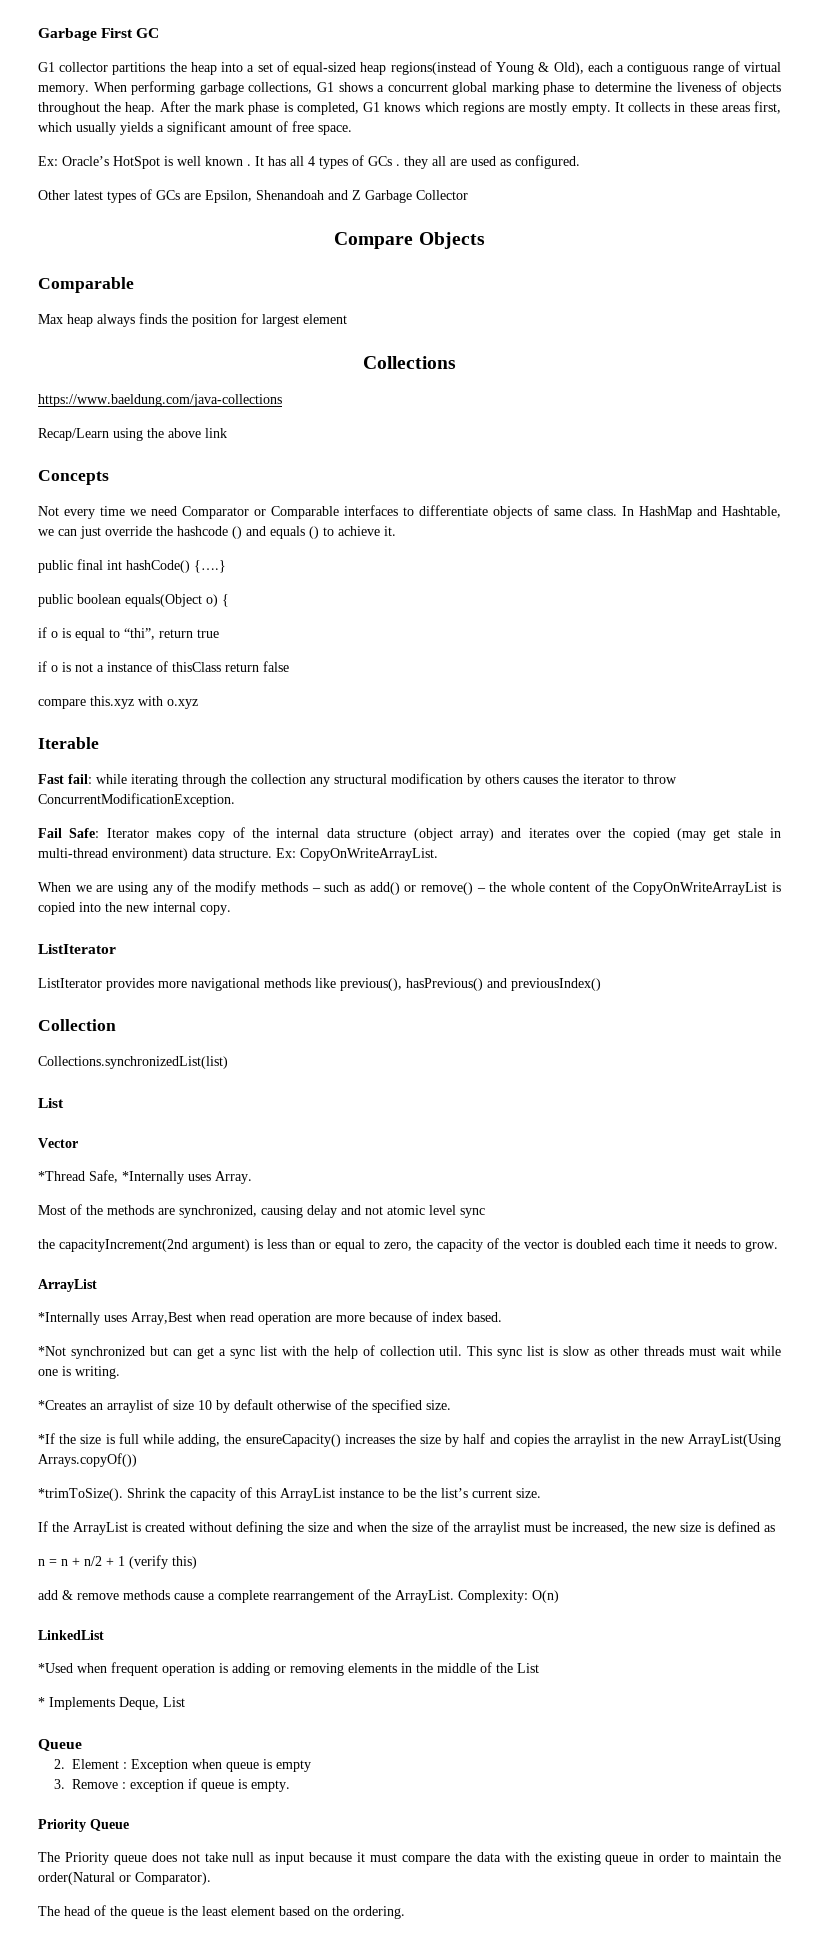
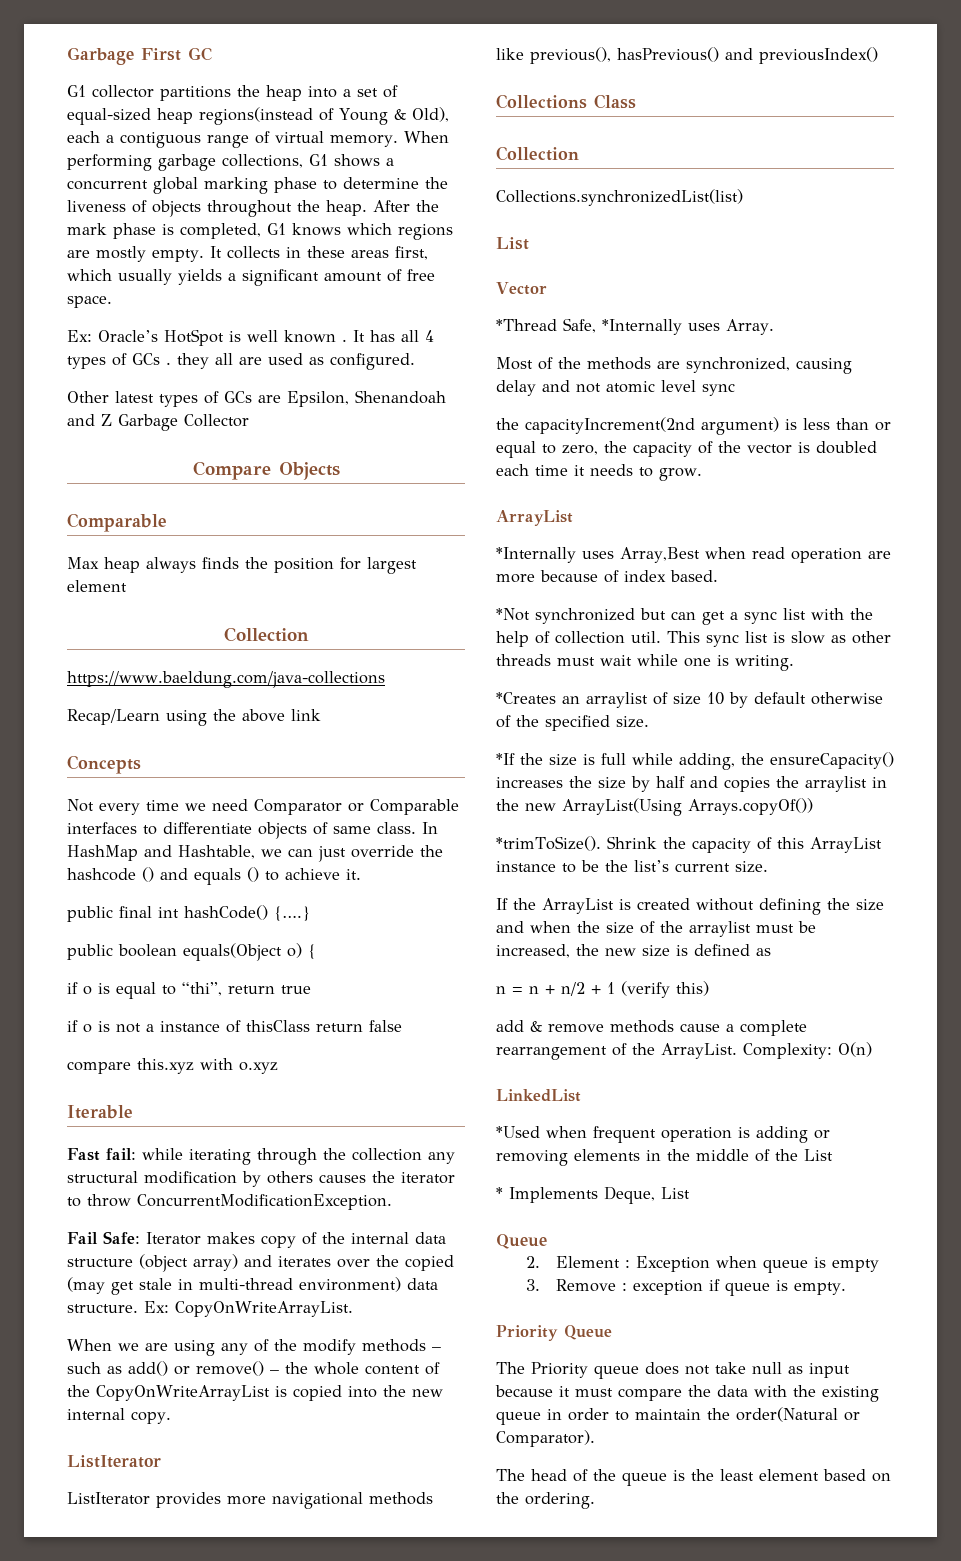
[363,356,456,369] Collections -> [223,627,309,642] Collection
(601, 984) none -> [496,94,636,109] // Collections Class

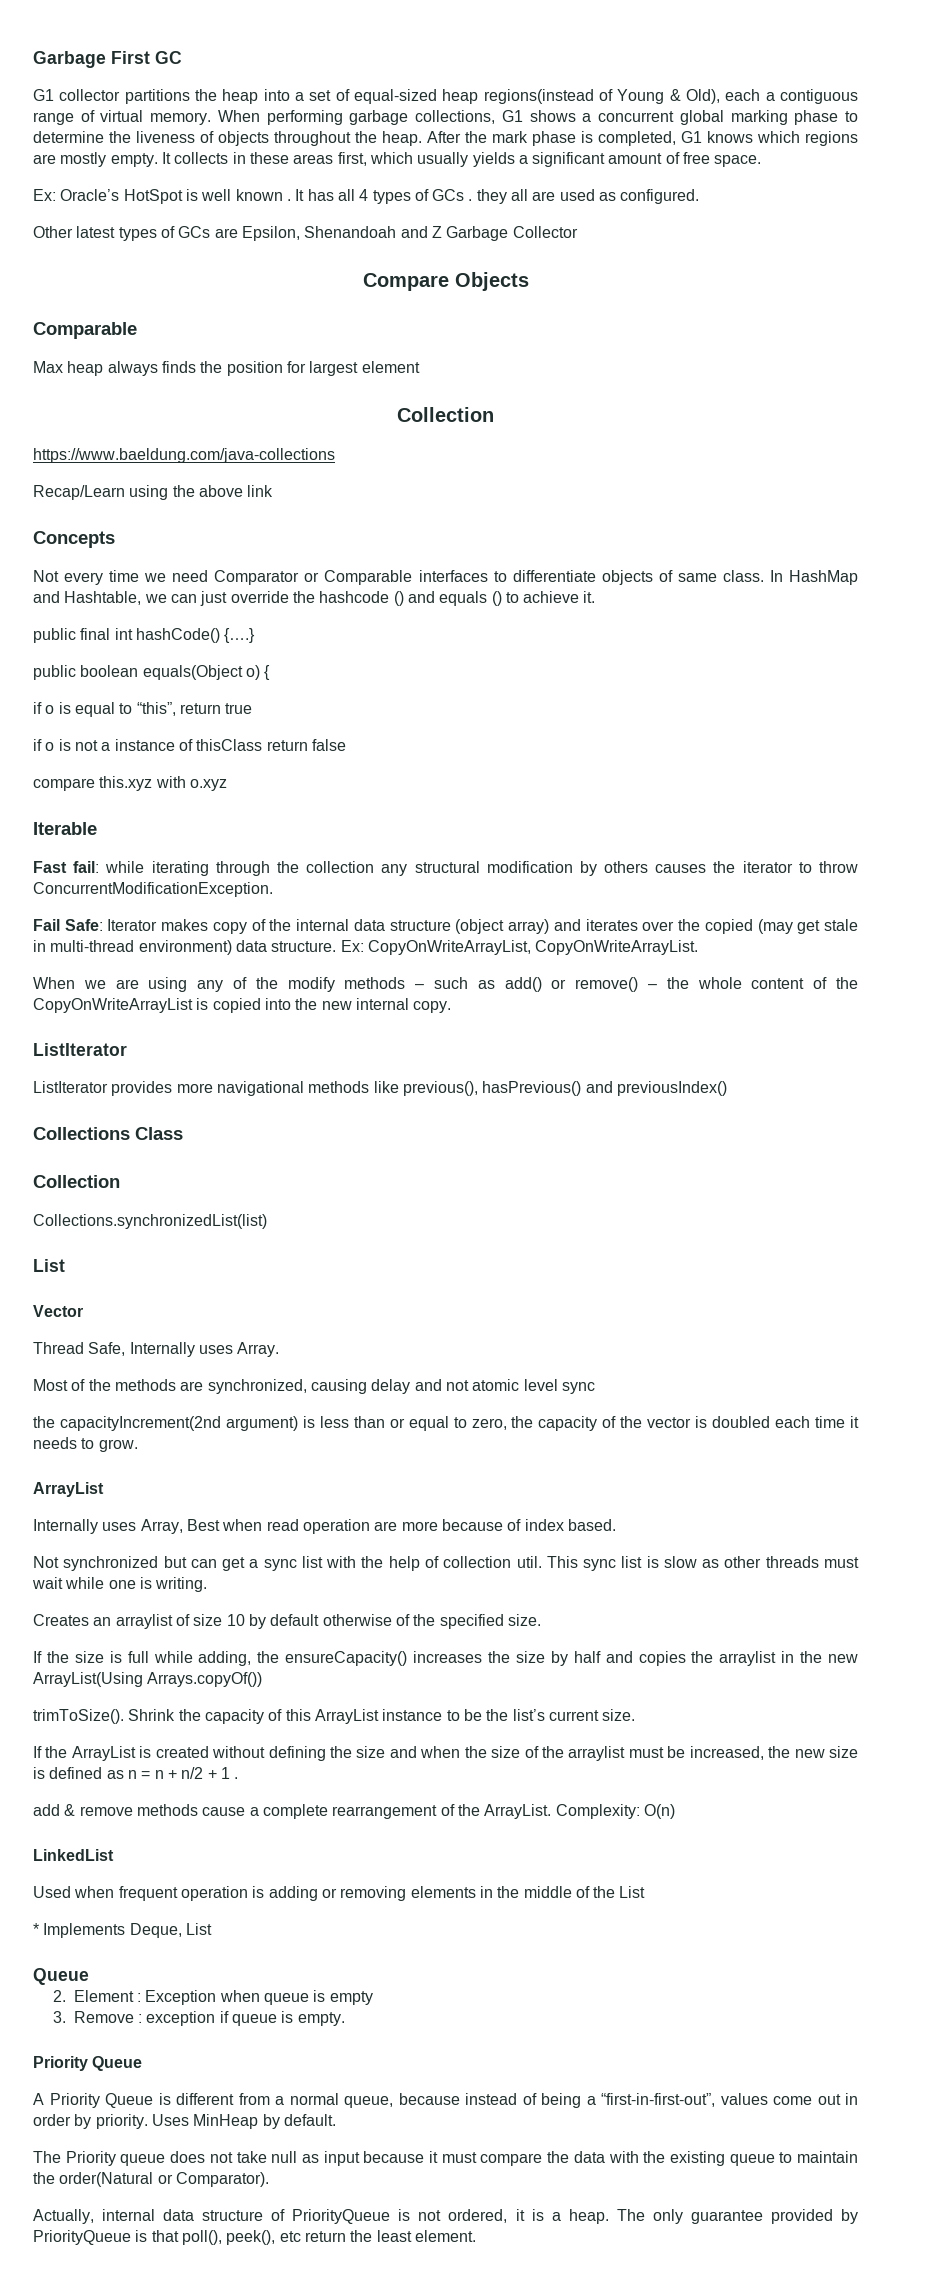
[182,982,222,996] “thi”, -> [136,702,176,716] “this”,
(169, 1307) none -> [367,940,531,955] CopyOnWriteArrayList,
[496,318,682,335] *Thread Safe, *Internally -> [33,1342,195,1357] Thread Safe, Internally
[496,547,700,563] *Internally uses Array,Best -> [33,1519,220,1534] Internally uses Array, Best
[496,608,530,621] *Not -> [33,1556,59,1568] Not
[496,692,556,704] *Creates -> [33,1614,89,1626] Creates
[496,753,515,765] *If -> [33,1651,42,1663] If
[496,836,601,851] *trimToSize(). -> [33,1709,124,1724] trimToSize().
(771, 952) // -> (124, 1774) none
[621,981,709,998] (verify this) -> [234,1777,239,1779] .
[496,1126,540,1138] *Used -> [33,1886,71,1898] Used
(612, 1332) none -> [33,2093,858,2108] [33,2114,336,2129] // A Priority Queue is different from a normal queue, because instead of being a “first-in-first-out”, values come out in order by priority. Uses MinHeap by default.
[547,1408,609,1421] in order -> (775, 2160) none
[496,1469,891,1486] [496,1492,595,1509] The head of the queue is the least element based on the ordering. -> [33,2209,858,2224] [33,2230,476,2245] Actually, internal data structure of PriorityQueue is not ordered, it is a heap. The only guarantee provided by PriorityQueue is that poll(), peek(), etc return the least element.

